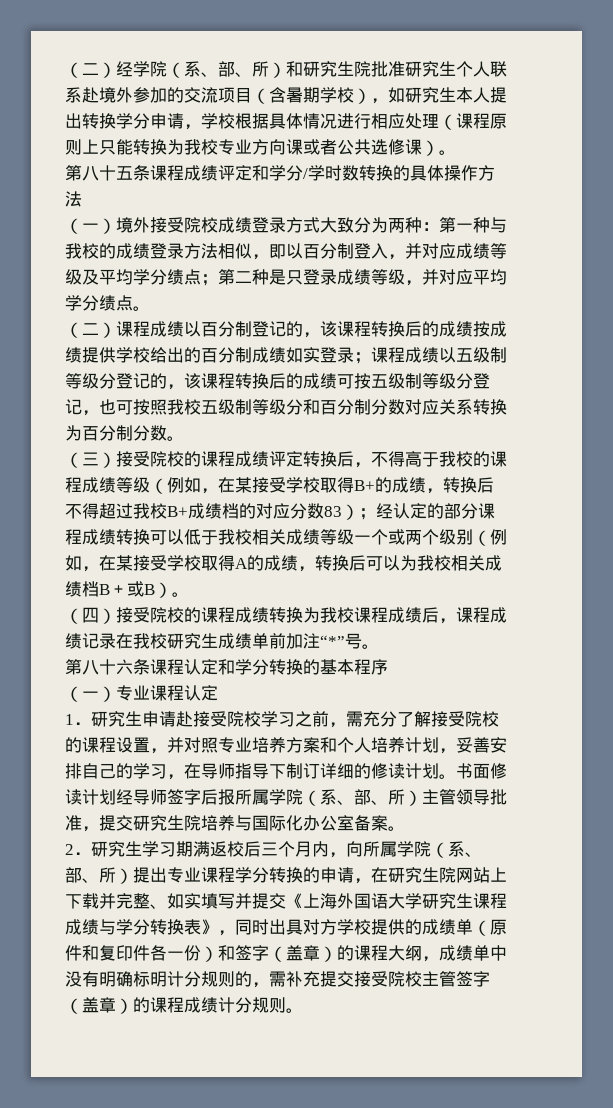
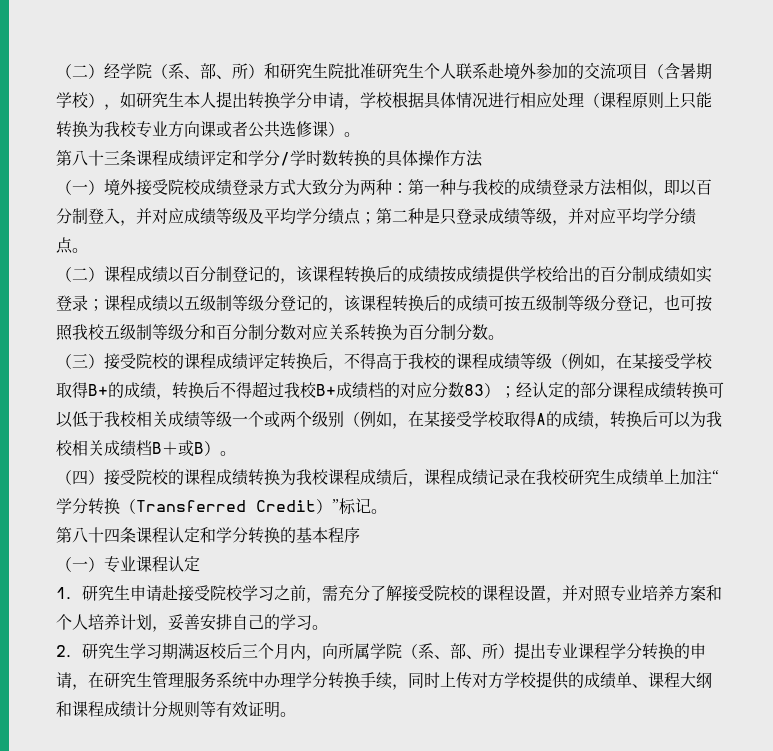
[116,166,133,180] 五 -> [104,150,120,165] 三
[269,633,379,649] [65,659,133,675] 前加注“*”号。 // 第八十六 -> [664,469,719,485] [56,498,387,515] [56,527,120,543] 上加注“学分转换（Transferred Credit）”标记。 // 第八十四
[167,763,507,780] [65,789,507,806] [65,815,388,832] ，在导师指导下制订详细的修读计划。书面修读计划经导师签字后报所属学院（系、部、所）主管领导批准，提交研究生院培养与国际化办公室备案 -> (312, 622) none
[439,867,507,883] [65,893,507,909] [65,919,303,936] 院网站上下载并完整、如实填写并提交《上海外国语大学研究生课程成绩与学分转换表》，同时出具 -> [152,672,472,690] 管理服务系统中办理学分转换手续，同时上传
[473,919,507,936] [65,945,507,962] [65,971,490,988] [65,997,150,1014] （原件和复印件各一份）和签字（盖章）的课程大纲，成绩单中没有明确标明计分规则的，需补充提交接受院校主管签字（盖章）的 -> [632,672,712,688] [56,701,72,717] 、课程大纲和
(286, 1005) none -> [200,701,280,718] 等有效证明

